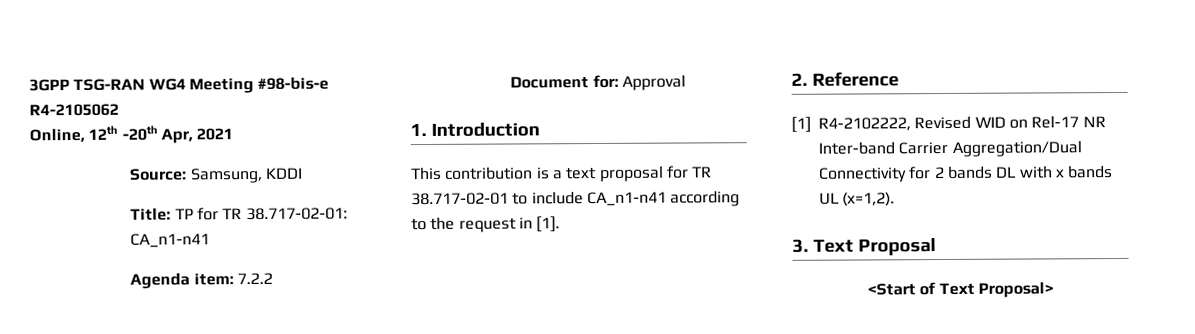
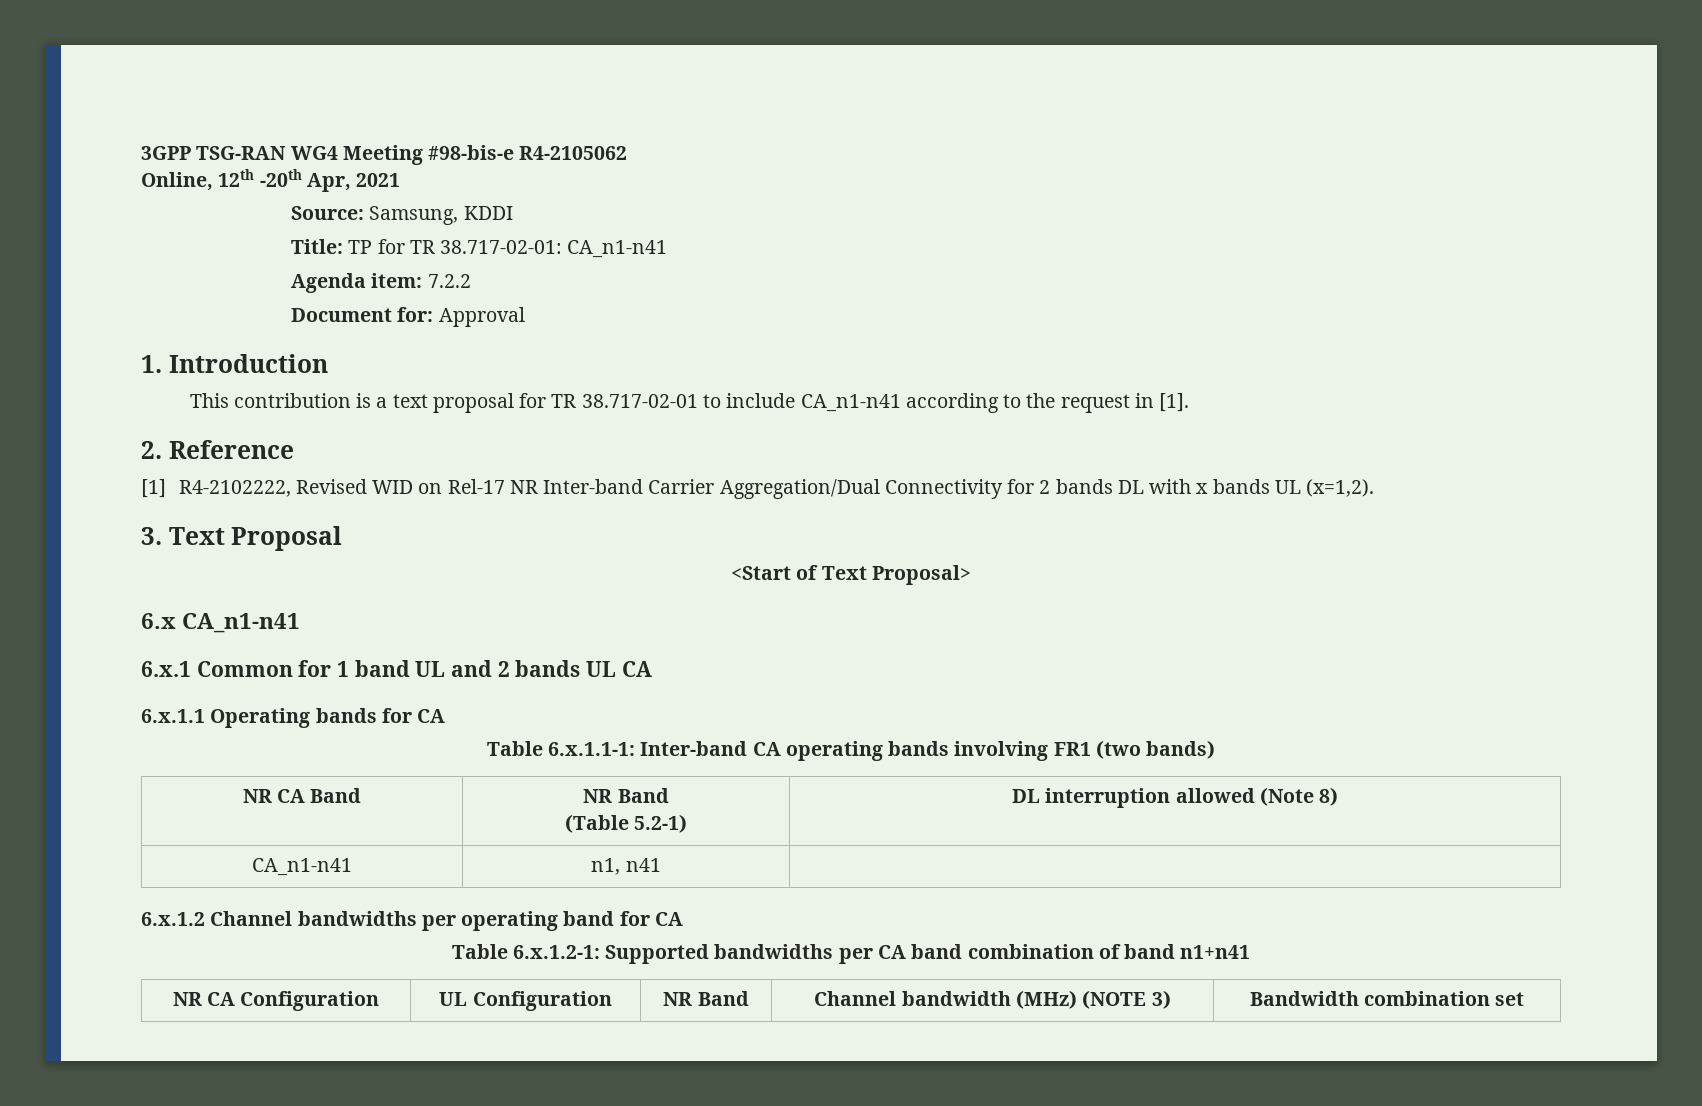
(1054, 289) none -> [141,613,301,633] [141,660,652,677] [141,708,446,728] [486,740,1216,761] [242,788,362,803] [583,788,669,803] [564,814,688,833] [1011,787,1339,808] [252,858,352,876] [591,858,661,875] [141,911,683,931] [451,944,1251,964] [172,991,380,1011] [439,991,612,1011] [663,991,749,1006] [814,990,1171,1009] [1249,991,1525,1006] // 6.x CA_n1-n41 // 6.x.1 Common for 1 band UL and 2 bands UL CA // 6.x.1.1 Operating bands for CA // Table 6.x.1.1-1: Inter-band CA operating bands involving FR1 (two bands) // NR CA Band | NR Band // (Table 5.2-1) | DL interruption allowed (Note 8) // CA_n1-n41 | n1, n41 | // 6.x.1.2 Channel bandwidths per operating band for CA // Table 6.x.1.2-1: Supported bandwidths per CA band combination of band n1+n41 // NR CA Configuration | UL Configuration | NR Band | Channel bandwidth (MHz) (NOTE 3) | Bandwidth combination set

